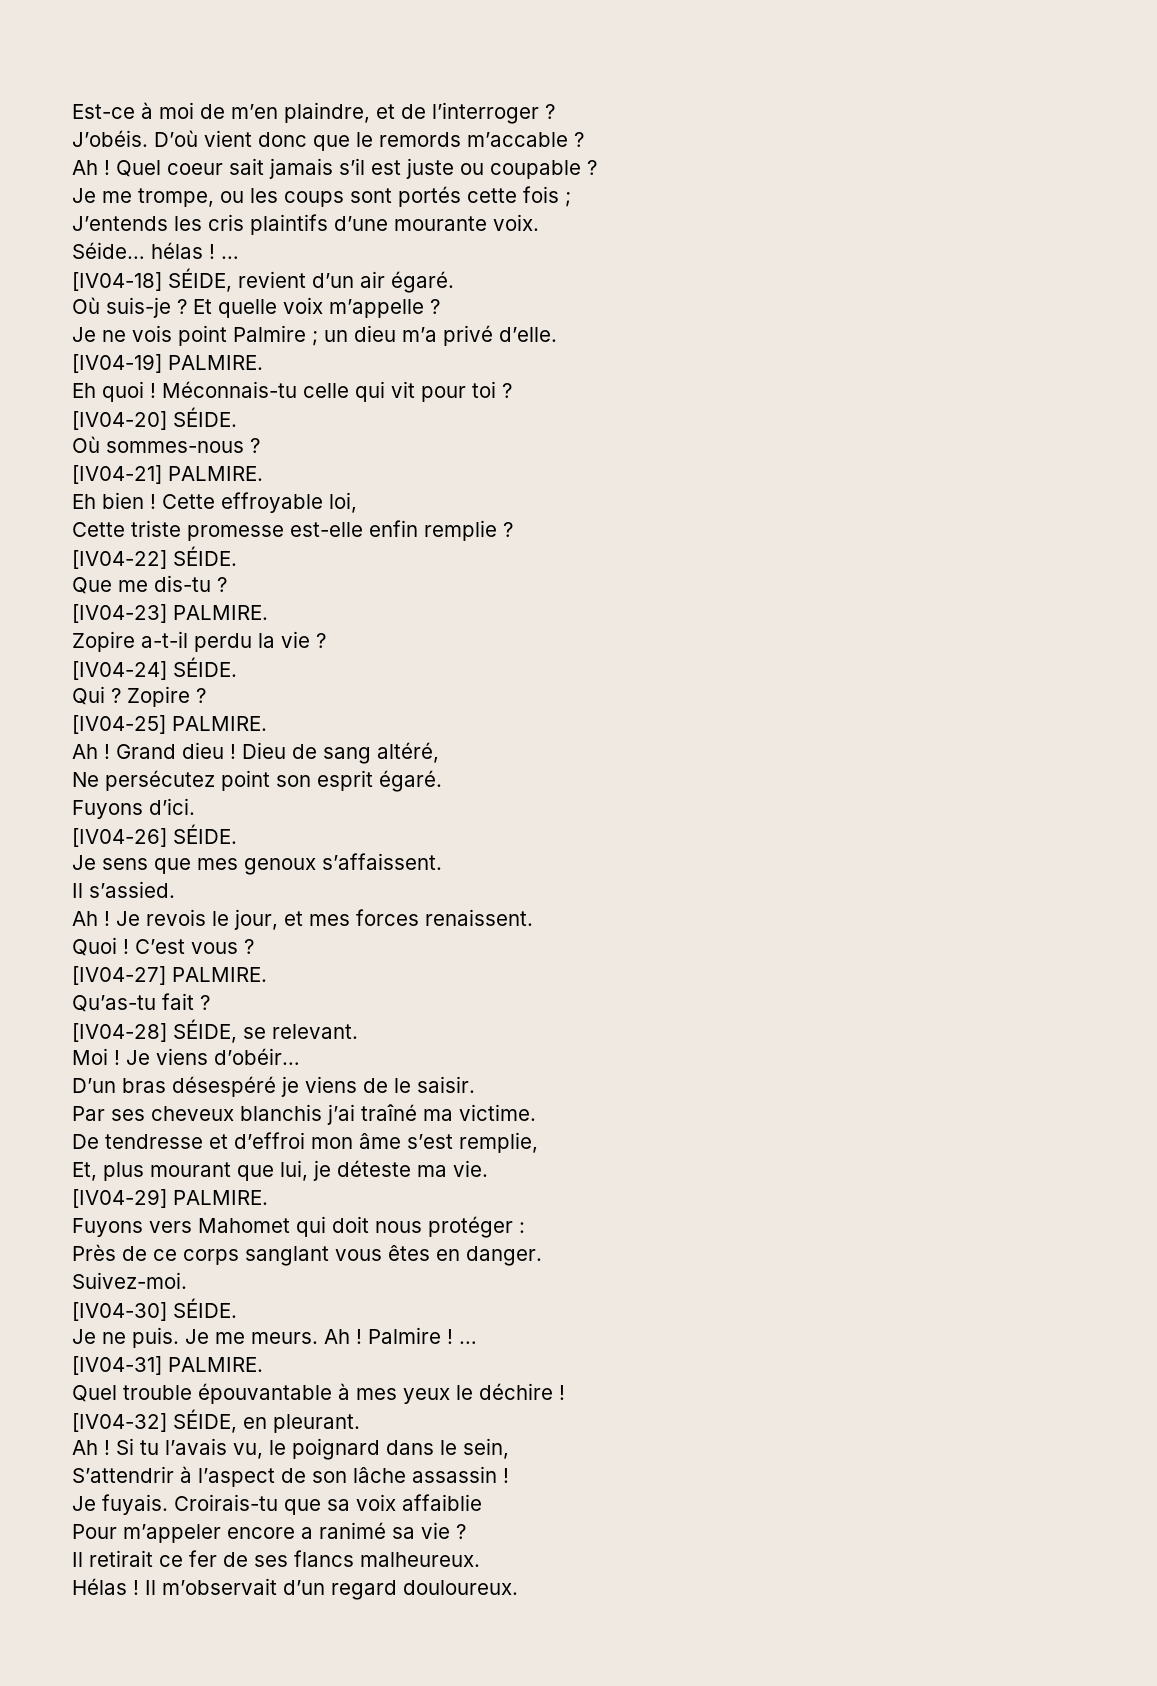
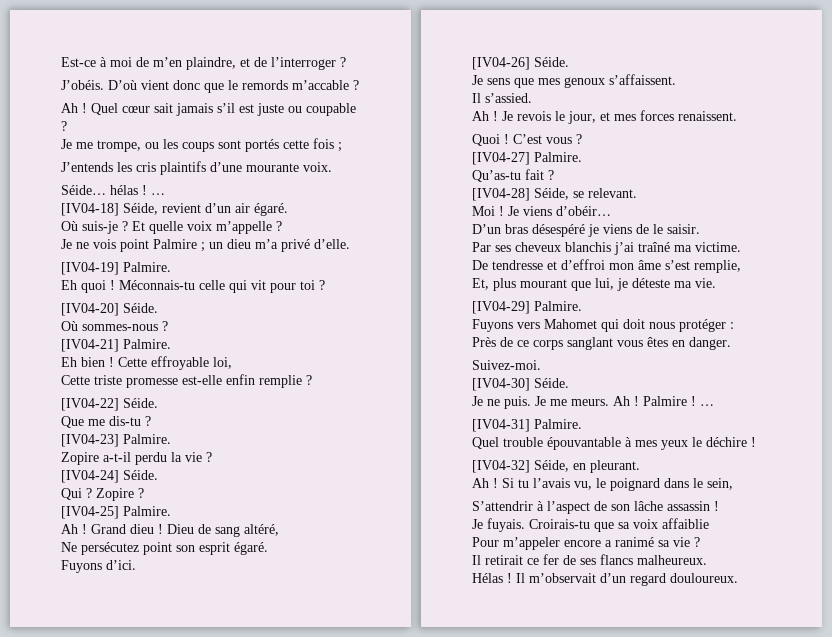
[167,163,223,175] coeur -> [122,106,150,113] cœur
[168,268,232,292] SÉIDE, -> [123,203,158,215] Séide,
[168,355,263,370] PALMIRE. -> [123,262,171,272] Palmire.
[173,407,237,427] SÉIDE. -> [123,303,158,313] Séide.
[168,466,263,481] PALMIRE. -> [123,339,171,349] Palmire.
[173,546,237,566] SÉIDE. -> [123,398,158,408] Séide.
[173,605,268,620] PALMIRE. -> [123,434,171,444] Palmire.
[173,657,237,677] SÉIDE. -> [123,470,158,480] Séide.
[172,716,267,731] PALMIRE. -> [123,506,171,516] Palmire.
[173,824,237,844] SÉIDE. -> [534,57,569,67] Séide.
[172,967,267,982] PALMIRE. -> [534,152,582,162] Palmire.
[173,1019,237,1043] SÉIDE, -> [534,188,569,200] Séide,
[173,1190,268,1205] PALMIRE. -> [534,301,582,311] Palmire.
[173,1298,237,1318] SÉIDE. -> [534,378,569,388] Séide.
[168,1357,263,1372] PALMIRE. -> [534,419,582,429] Palmire.
[173,1409,237,1433] SÉIDE, -> [534,460,569,472] Séide,

